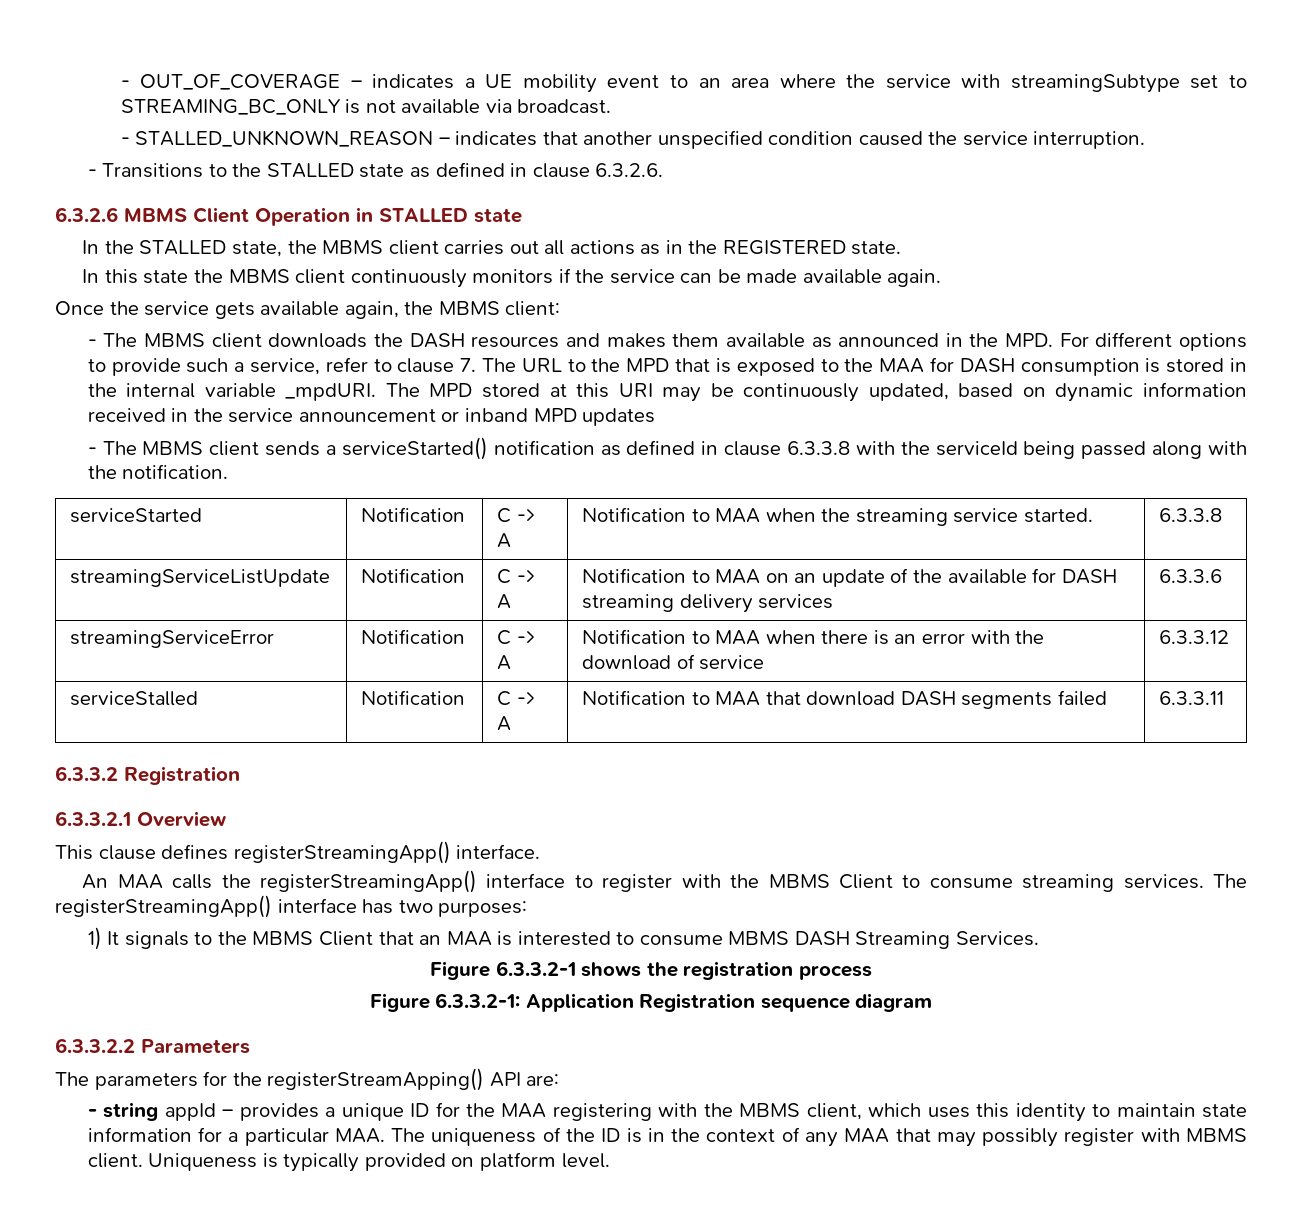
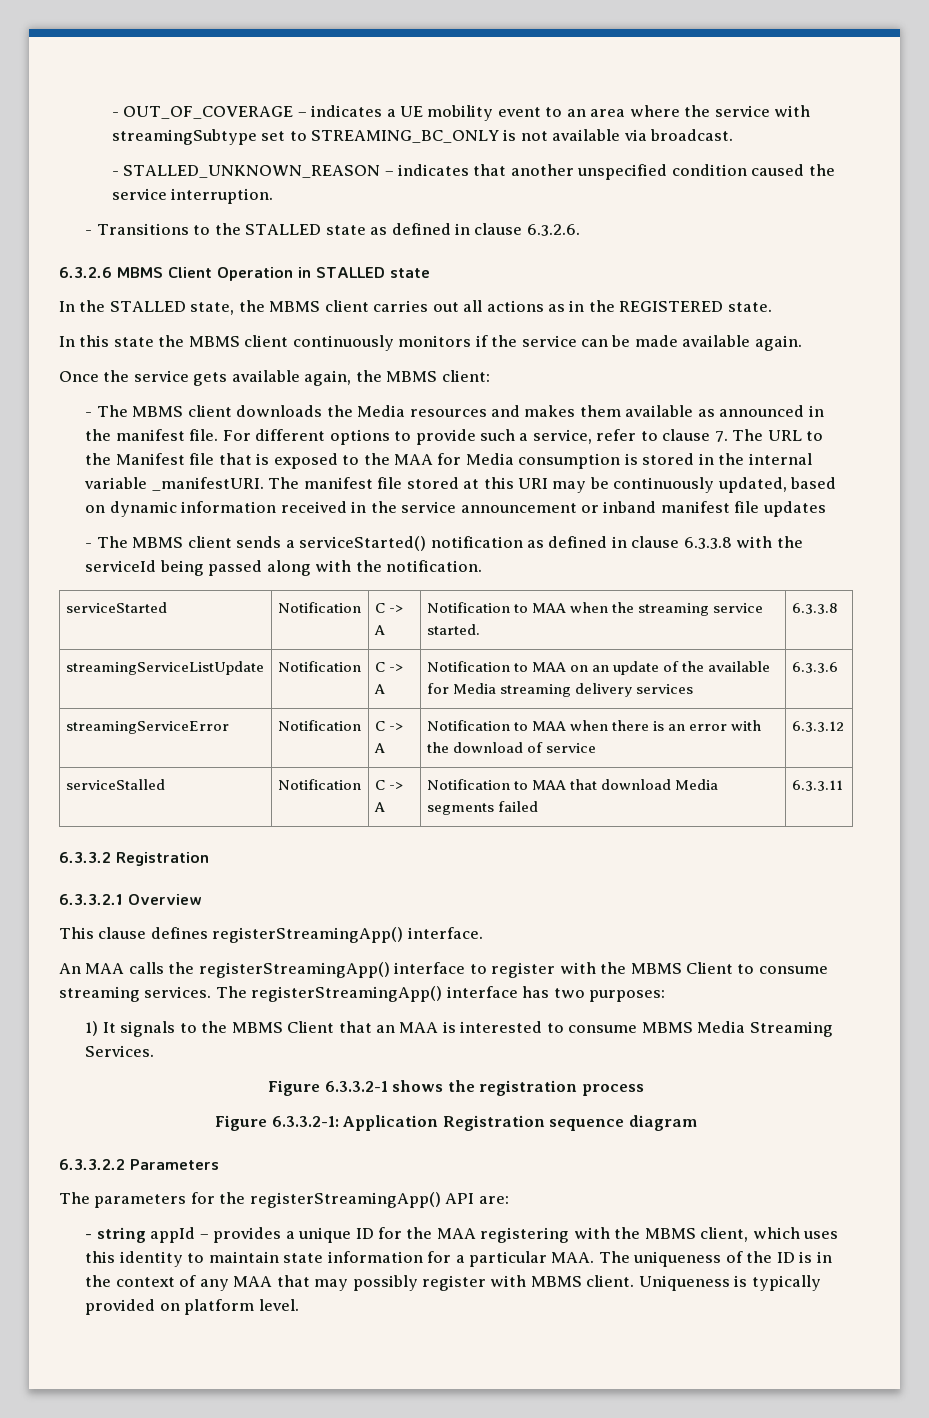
[409,333,465,348] DASH -> [357,405,406,417] Media
[1005,333,1054,347] MPD. -> [115,429,219,441] manifest file.
[626,358,670,372] MPD -> [115,453,215,465] Manifest file
[959,358,1015,373] DASH -> [465,453,514,465] Media
[285,383,473,401] _mpdURI. The MPD -> [151,477,403,491] _manifestURI. The manifest file
[533,408,577,422] MPD -> [660,501,760,513] manifest file
[1061,569,1117,584] DASH -> [452,683,496,694] Media
[900,691,956,706] DASH -> [674,779,718,790] Media
[794,931,850,946] DASH -> [697,1021,746,1033] Media
[267,1068,485,1091] registerStreamApping() -> [249,1192,441,1208] registerStreamingApp()

